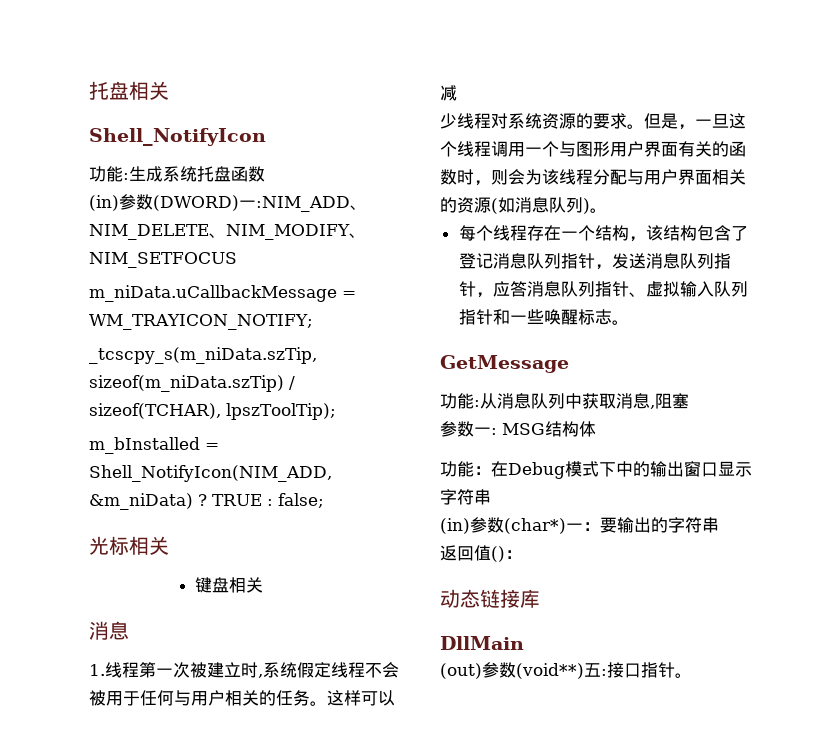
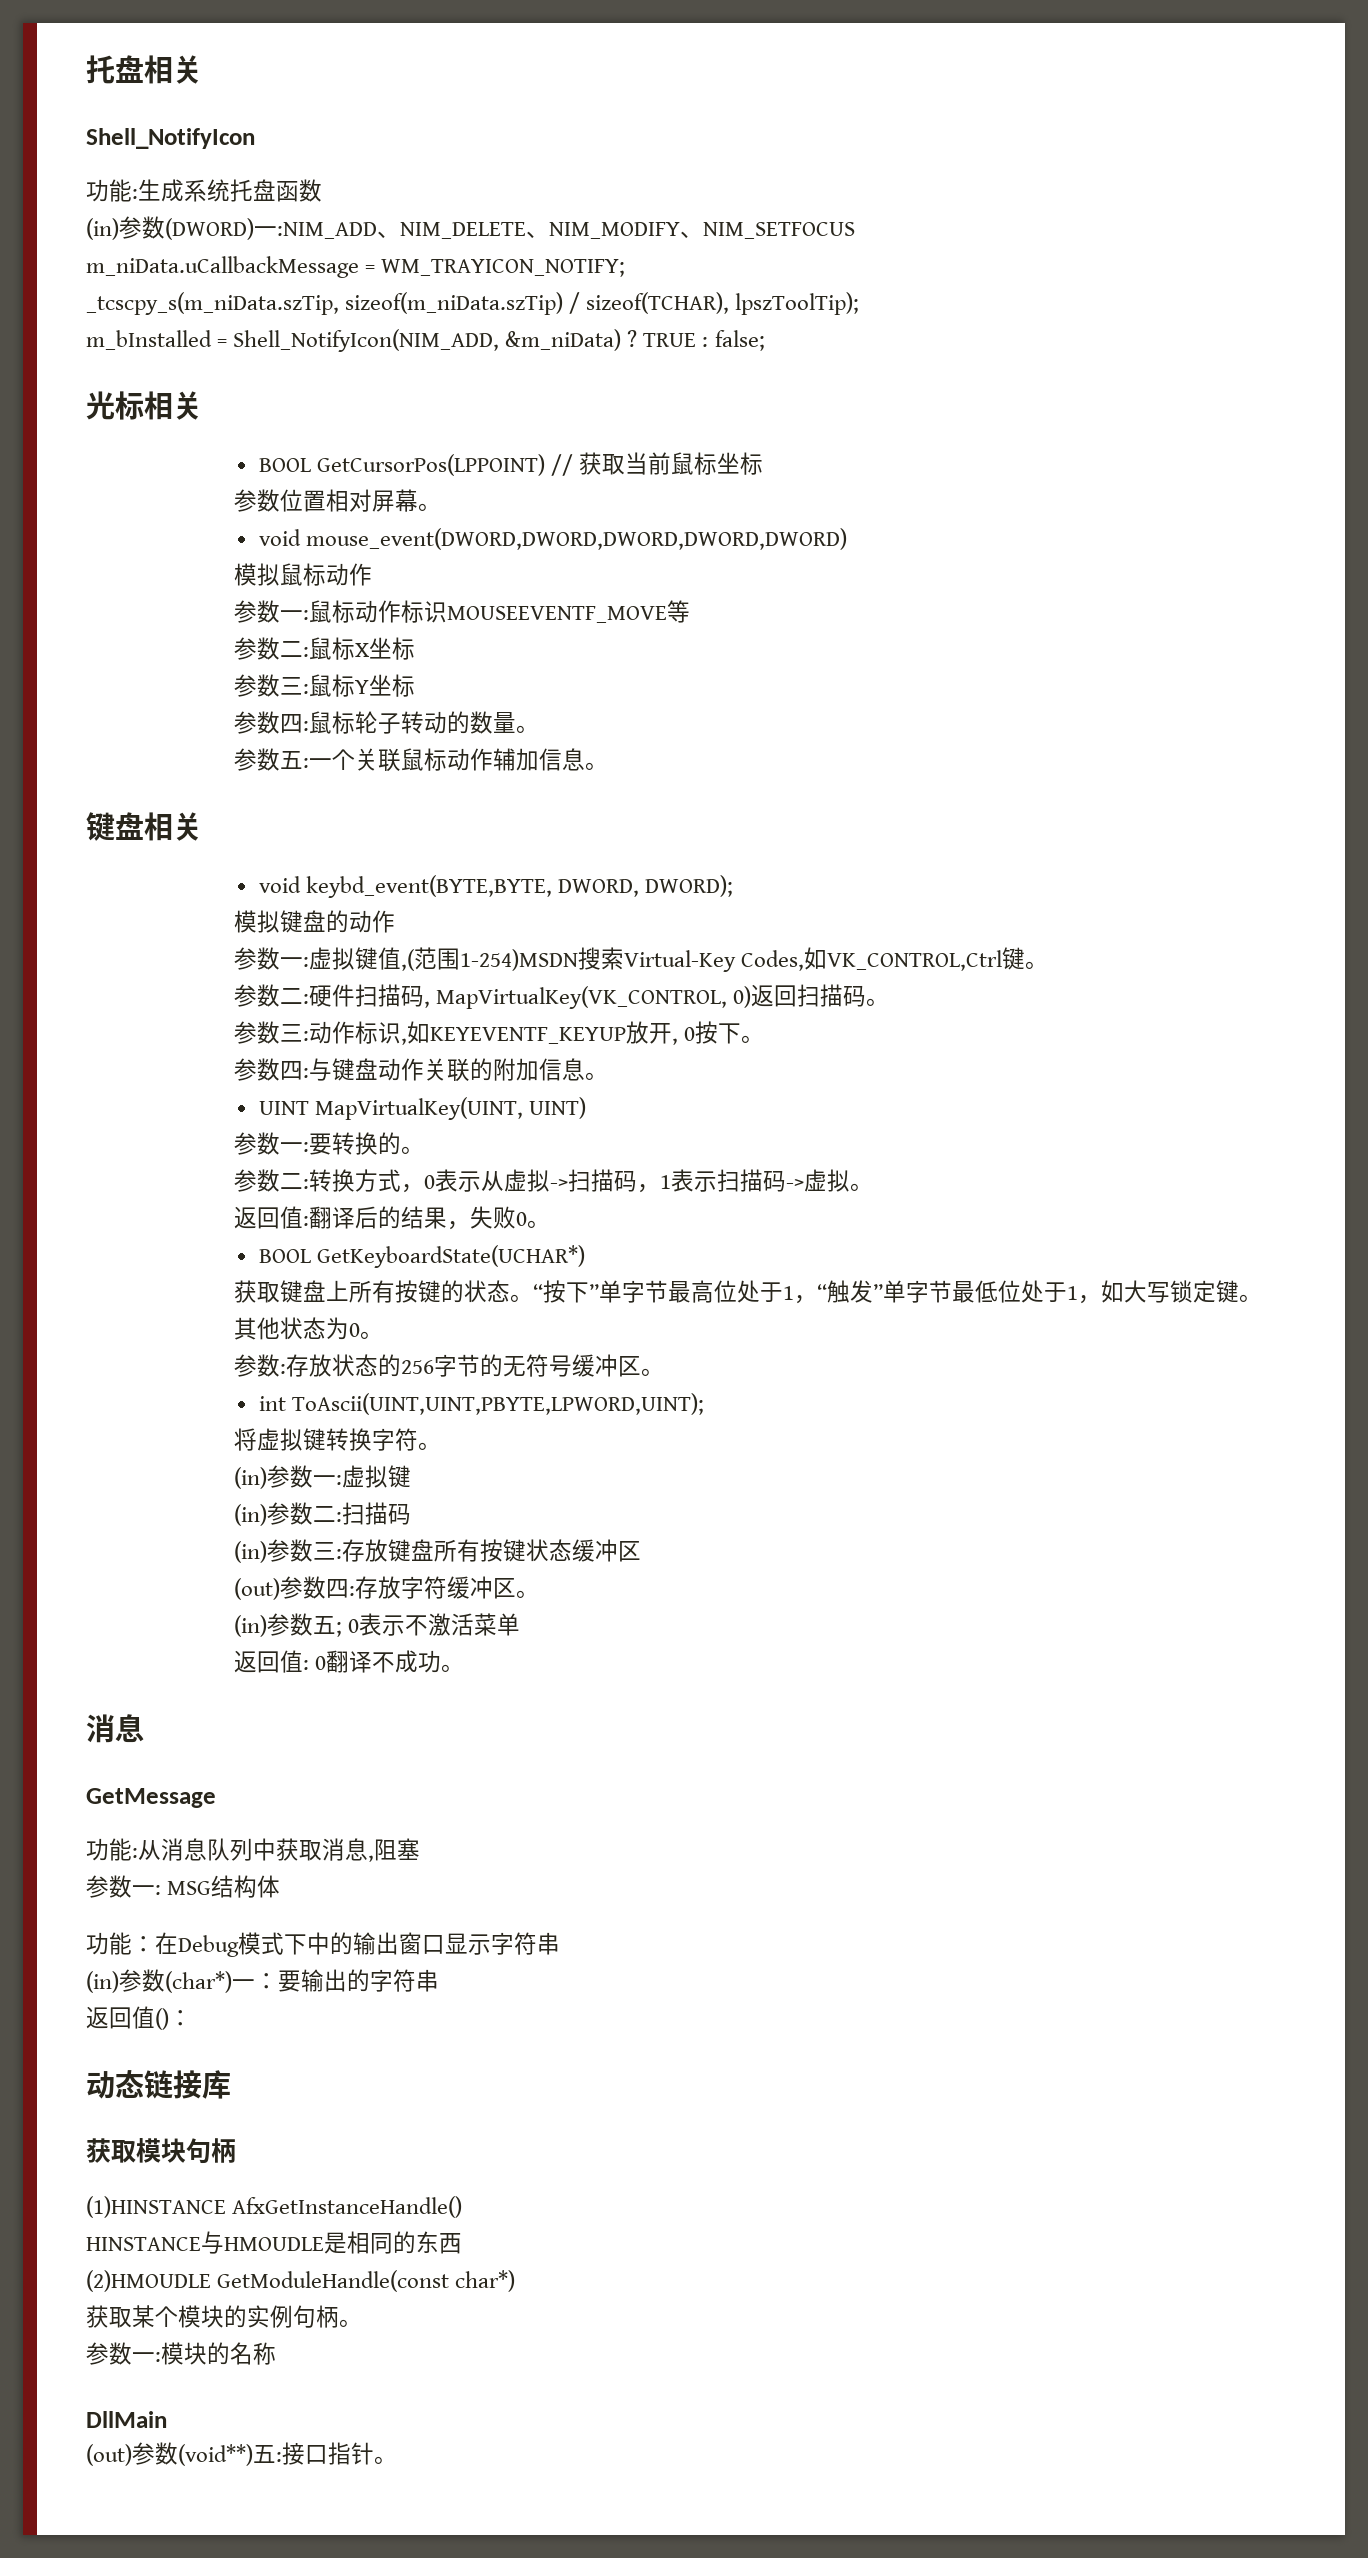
[195,577,264,593] [89,621,129,640] [89,662,399,678] [89,690,395,706] [440,85,457,101] [440,113,746,130] [440,141,746,157] [440,169,746,186] [440,197,607,214] [458,225,748,242] [458,253,731,270] [458,281,748,298] [458,309,629,325] 键盘相关 // 消息 // 1.线程第一次被建立时,系统假定线程不会被用于任何与用户相关的任务。这样可以减 // 少线程对系统资源的要求。但是，一旦这个线程调用一个与图形用户界面有关的函数时，则会为该线程分配与用户界面相关的资源(如消息队列)。 // 每个线程存在一个结构，该结构包含了登记消息队列指针，发送消息队列指针，应答消息队列指针、虚拟输入队列指针和一些唤醒标志。 -> [258,452,763,476] [233,489,441,512] [258,528,847,550] [233,563,372,586] [233,600,690,623] [233,637,415,660] [233,674,415,697] [233,711,539,734] [233,748,608,772] [86,812,202,841] [258,875,733,898] [233,910,395,933] [233,947,1049,972] [233,984,890,1009] [233,1021,765,1045] [233,1058,608,1082] [258,1097,586,1120] [233,1132,424,1155] [233,1169,873,1193] [233,1206,550,1230] [258,1245,585,1268] [233,1280,1262,1304] [233,1317,383,1340] [233,1354,664,1377] [258,1393,704,1415] [233,1428,441,1451] [233,1465,411,1489] [233,1502,411,1526] [233,1539,641,1563] [233,1576,539,1600] [233,1613,521,1637] [233,1650,465,1673] [86,1714,144,1743] BOOL GetCursorPos(LPPOINT) // 获取当前鼠标坐标 // 参数位置相对屏幕。 // void mouse_event(DWORD,DWORD,DWORD,DWORD,DWORD) // 模拟鼠标动作 // 参数一:鼠标动作标识MOUSEEVENTF_MOVE等 // 参数二:鼠标X坐标 // 参数三:鼠标Y坐标 // 参数四:鼠标轮子转动的数量。 // 参数五:一个关联鼠标动作辅加信息。 // 键盘相关 // void keybd_event(BYTE,BYTE, DWORD, DWORD); // 模拟键盘的动作 // 参数一:虚拟键值,(范围1-254)MSDN搜索Virtual-Key Codes,如VK_CONTROL,Ctrl键。 // 参数二:硬件扫描码, MapVirtualKey(VK_CONTROL, 0)返回扫描码。 // 参数三:动作标识,如KEYEVENTF_KEYUP放开, 0按下。 // 参数四:与键盘动作关联的附加信息。 // UINT MapVirtualKey(UINT, UINT) // 参数一:要转换的。 // 参数二:转换方式，0表示从虚拟->扫描码，1表示扫描码->虚拟。 // 返回值:翻译后的结果，失败0。 // BOOL GetKeyboardState(UCHAR*) // 获取键盘上所有按键的状态。“按下”单字节最高位处于1，“触发”单字节最低位处于1，如大写锁定键。其他状态为0。 // 参数:存放状态的256字节的无符号缓冲区。 // int ToAscii(UINT,UINT,PBYTE,LPWORD,UINT); // 将虚拟键转换字符。 // (in)参数一:虚拟键 // (in)参数二:扫描码 // (in)参数三:存放键盘所有按键状态缓冲区 // (out)参数四:存放字符缓冲区。 // (in)参数五; 0表示不激活菜单 // 返回值: 0翻译不成功。 // 消息
(540, 598) none -> [86,2138,236,2164] [86,2196,463,2218] [86,2231,462,2254] [86,2270,516,2292] [86,2305,362,2328] [86,2342,276,2365] // 获取模块句柄 // (1)HINSTANCE AfxGetInstanceHandle() // HINSTANCE与HMOUDLE是相同的东西 // (2)HMOUDLE GetModuleHandle(const char*) // 获取某个模块的实例句柄。 // 参数一:模块的名称

